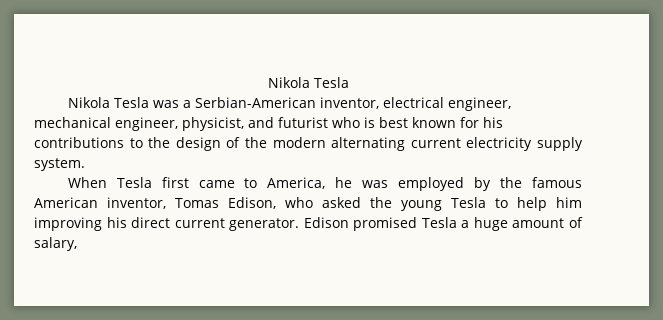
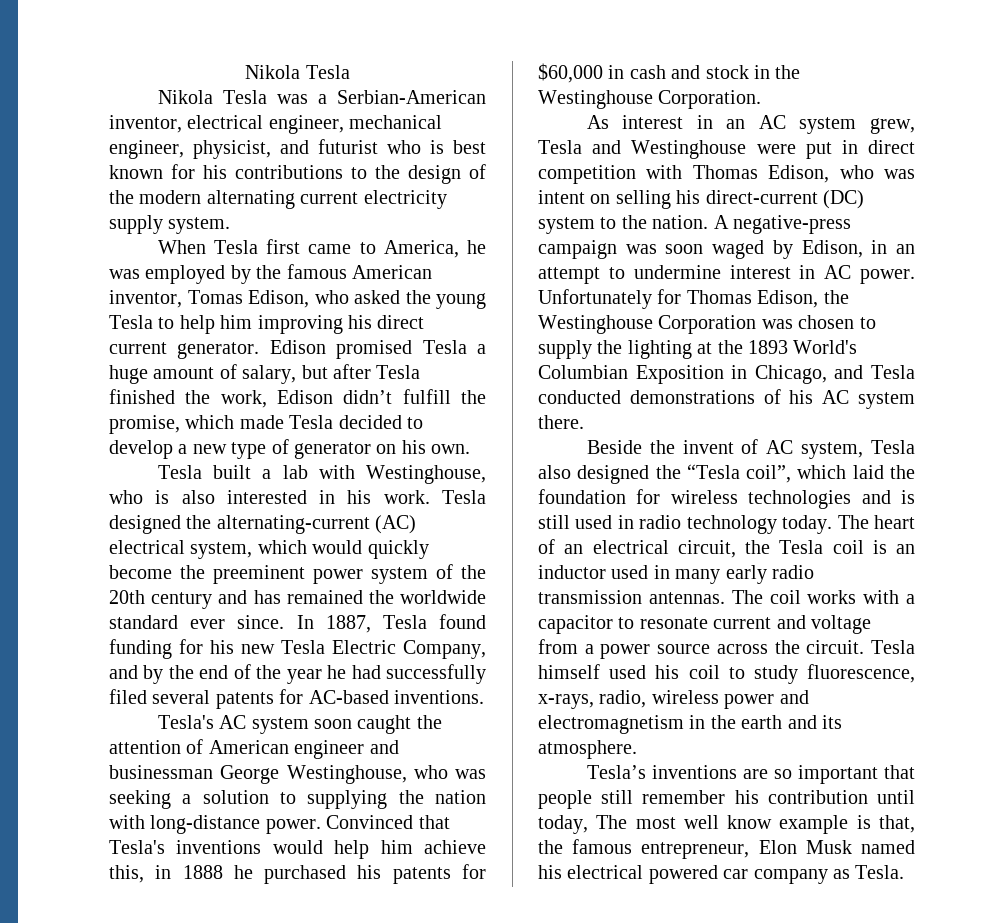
(77, 244) none -> [301,364,421,379] [109,389,486,408] [109,415,423,434] [109,439,471,459] [157,465,487,484] [109,490,486,504] [109,515,417,534] [109,540,429,559] [109,564,486,584] [109,590,486,609] [109,614,487,633] [109,639,486,659] [109,664,486,684] [109,689,484,709] [157,715,442,734] [109,739,399,759] [109,765,486,784] [109,790,486,809] [109,815,450,834] [109,840,486,859] [109,864,486,884] [538,63,801,83] [538,90,762,109] [586,115,915,134] [538,140,915,159] [538,165,915,184] [538,190,864,209] [538,215,851,234] [538,240,915,259] [538,265,915,284] [538,289,849,309] [538,315,876,334] [538,340,858,359] [538,365,915,384] [538,389,915,409] [538,415,584,429] [586,439,915,459] [538,464,915,484] [538,489,915,509] [538,515,915,534] [538,539,915,558] [538,565,814,584] [538,590,915,604] [538,615,871,634] [538,639,915,659] [538,664,915,684] [538,690,809,709] [538,715,842,734] [538,740,637,759] [586,765,915,784] [538,790,915,809] [538,815,915,834] [538,839,915,859] [538,865,905,884] but after Tesla finished the work, Edison didn’t fulfill the promise, which made Tesla decided to develop a new type of generator on his own. // Tesla built a lab with Westinghouse, who is also interested in his work. Tesla designed the alternating-current (AC) electrical system, which would quickly become the preeminent power system of the 20th century and has remained the worldwide standard ever since. In 1887, Tesla found funding for his new Tesla Electric Company, and by the end of the year he had successfully filed several patents for AC-based inventions. // Tesla's AC system soon caught the attention of American engineer and businessman George Westinghouse, who was seeking a solution to supplying the nation with long-distance power. Convinced that Tesla's inventions would help him achieve this, in 1888 he purchased his patents for $60,000 in cash and stock in the Westinghouse Corporation. // As interest in an AC system grew, Tesla and Westinghouse were put in direct competition with Thomas Edison, who was intent on selling his direct-current (DC) system to the nation. A negative-press campaign was soon waged by Edison, in an attempt to undermine interest in AC power. Unfortunately for Thomas Edison, the Westinghouse Corporation was chosen to supply the lighting at the 1893 World's Columbian Exposition in Chicago, and Tesla conducted demonstrations of his AC system there. // Beside the invent of AC system, Tesla also designed the “Tesla coil”, which laid the foundation for wireless technologies and is still used in radio technology today. The heart of an electrical circuit, the Tesla coil is an inductor used in many early radio transmission antennas. The coil works with a capacitor to resonate current and voltage from a power source across the circuit. Tesla himself used his coil to study fluorescence, x-rays, radio, wireless power and electromagnetism in the earth and its atmosphere. // Tesla’s inventions are so important that people still remember his contribution until today, The most well know example is that, the famous entrepreneur, Elon Musk named his electrical powered car company as Tesla.

